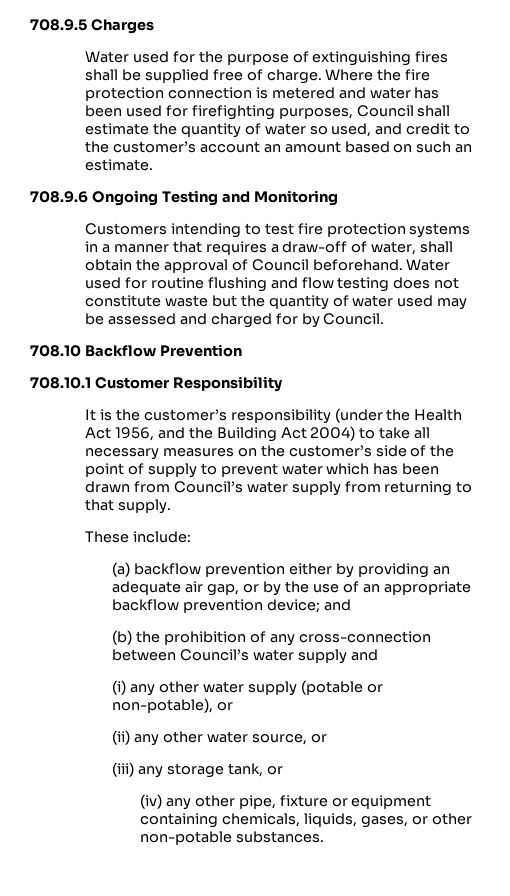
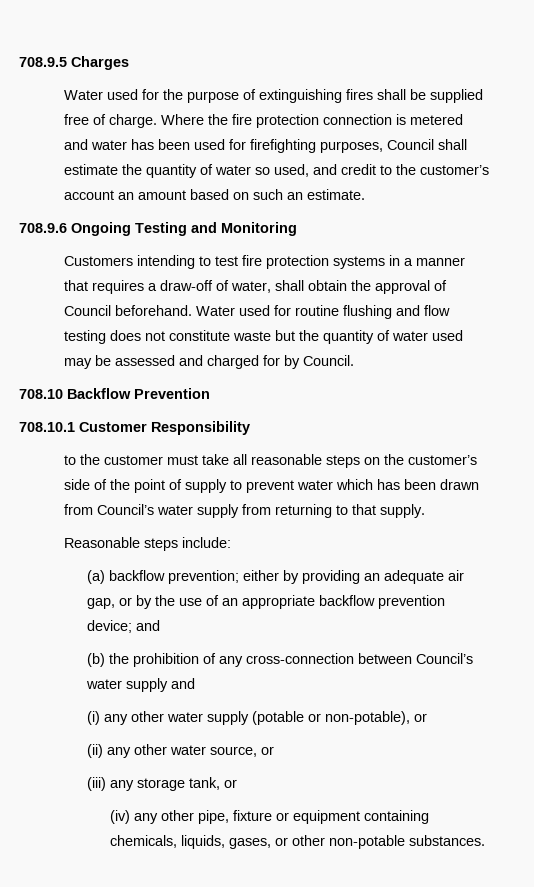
[84,408,463,424] [84,426,431,442] [84,448,234,460] It is the customer’s responsibility (under the Health Act 1956, and the Building Act 2004) to take all necessary measures -> [64,454,361,468] to the customer must take all reasonable steps
[84,531,129,543] These -> [64,537,179,551] Reasonable steps
[205,563,286,577] prevention -> [168,570,240,584] prevention;

